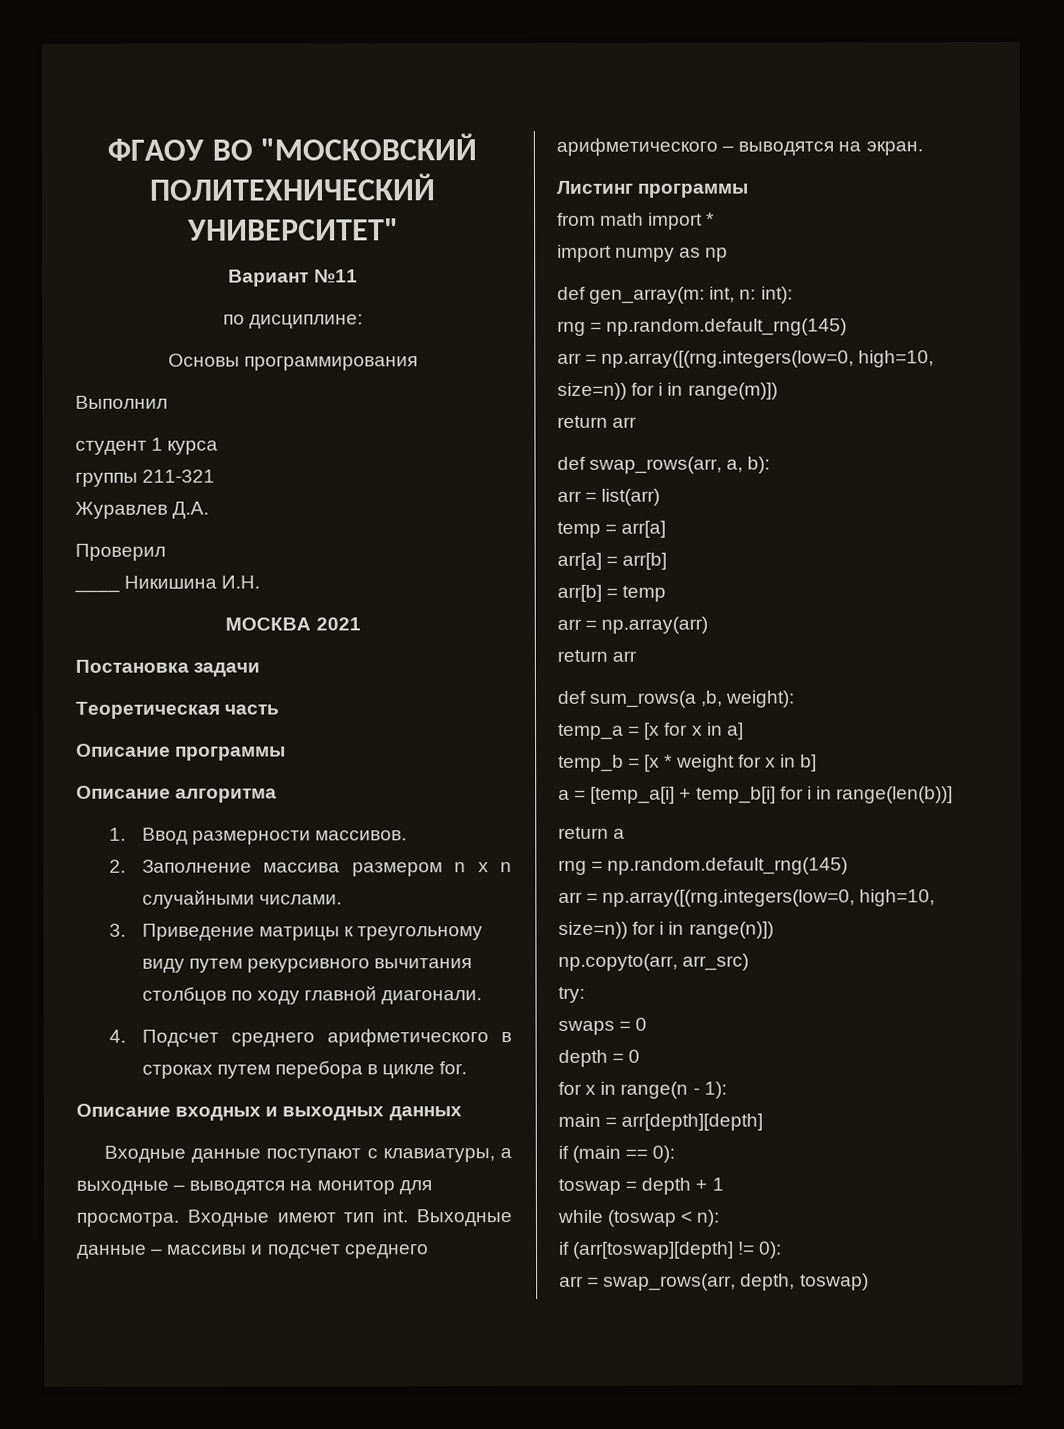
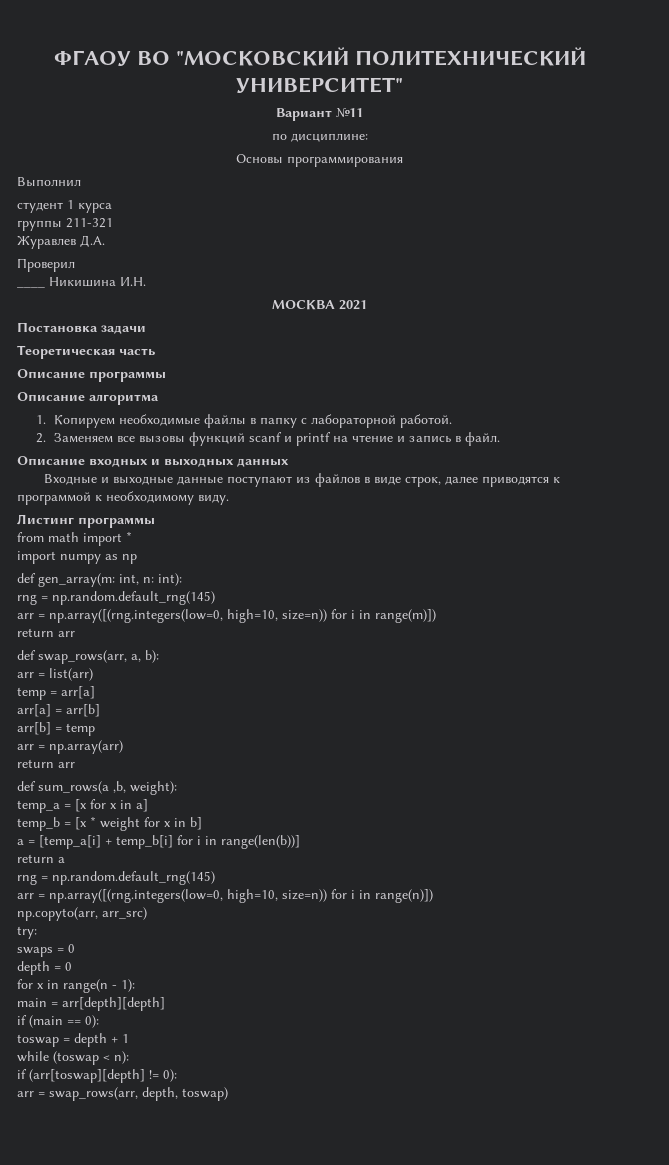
[141,827,407,845] [108,859,513,877] [141,890,342,909] [108,923,484,941] [141,958,473,973] [141,986,483,1005] [108,1028,513,1047] [141,1060,468,1079] Ввод размерности массивов. // 2. Заполнение массива размером n x n случайными числами. // 3. Приведение матрицы к треугольному виду путем рекурсивного вычитания столбцов по ходу главной диагонали. // 4. Подсчет среднего арифметического в строках путем перебора в цикле for. -> [54,414,453,428] [35,432,501,446] Копируем необходимые файлы в папку с лабораторной работой. // 2. Заменяем все вызовы функций scanf и printf на чтение и запись в файл.
[191,1148,513,1163] [76,1180,432,1195] [76,1209,513,1227] [77,1244,429,1259] [556,137,923,156] данные поступают с клавиатуры, а выходные – выводятся на монитор для просмотра. Входные имеют тип int. Выходные данные – массивы и подсчет среднего арифметического – выводятся на экран. -> [101,473,561,487] [17,491,229,505] и выходные данные поступают из файлов в виде строк, далее приводятся к программой к необходимому виду.

